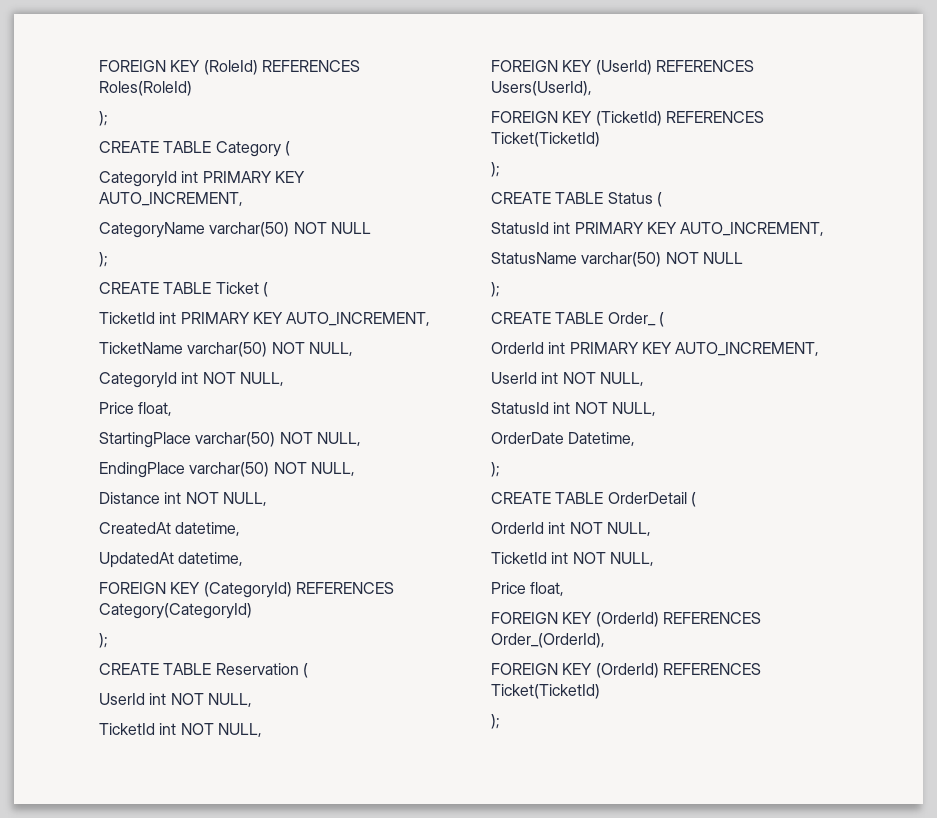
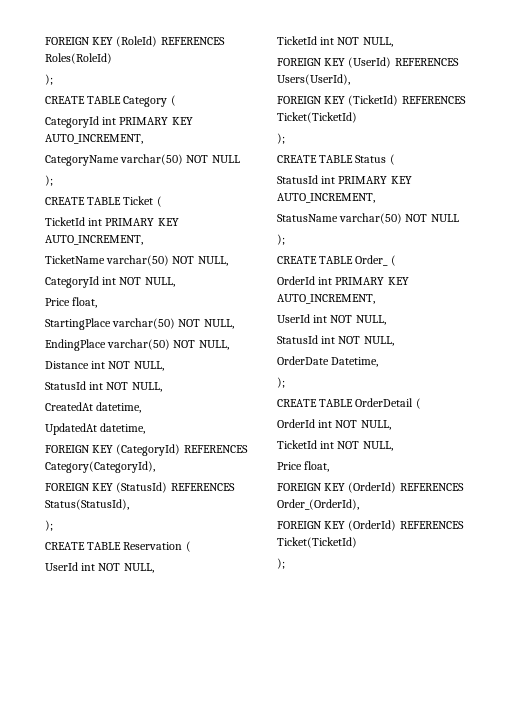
(267, 499) none -> [45,381,162,392] // StatusId int NOT NULL,
[99,603,252,619] Category(CategoryId) -> [45,461,155,473] [45,482,235,493] [45,499,129,510] Category(CategoryId), // FOREIGN KEY (StatusId) REFERENCES Status(StatusId),

